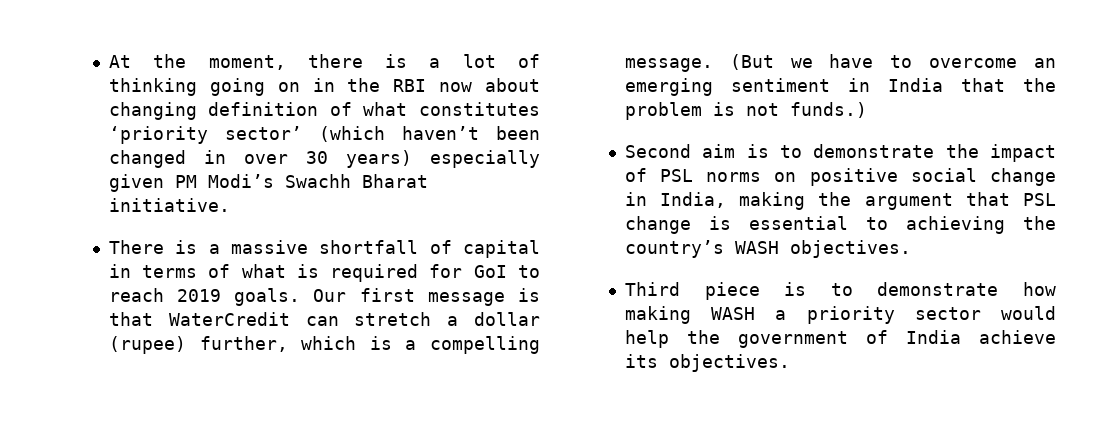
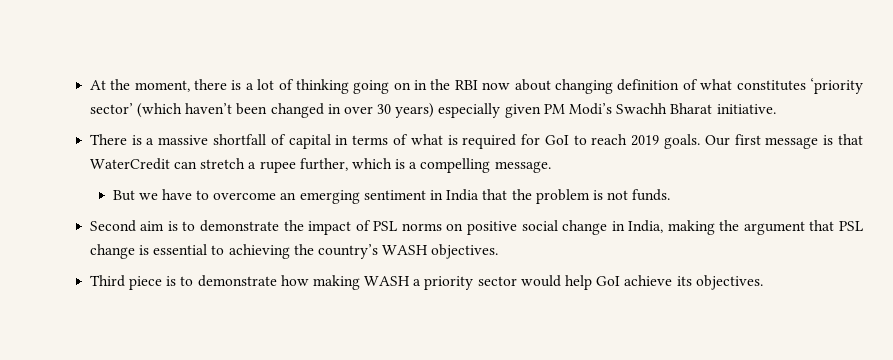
[474,312,540,326] [108,336,186,354] dollar (rupee) -> [259,161,296,173] rupee
[729,54,774,70] (But -> [112,190,135,201] // But
[789,102,867,118] funds.) -> [632,189,671,201] funds.
[686,330,961,348] the government of India -> [596,276,621,286] GoI

